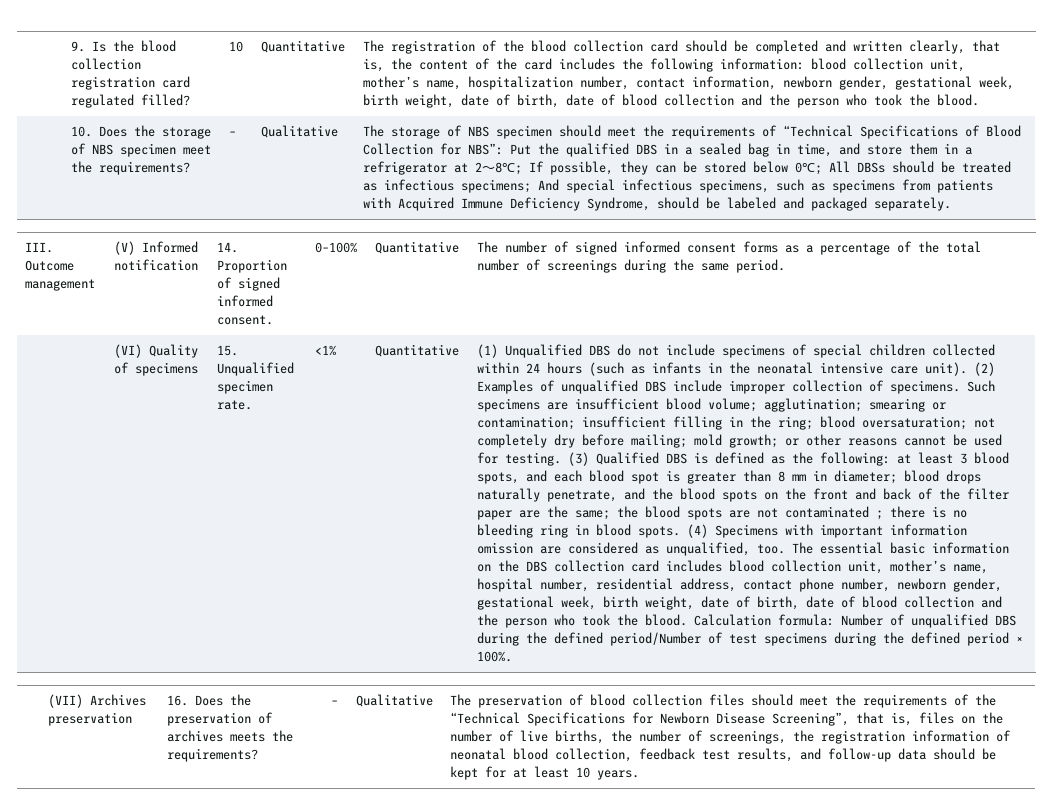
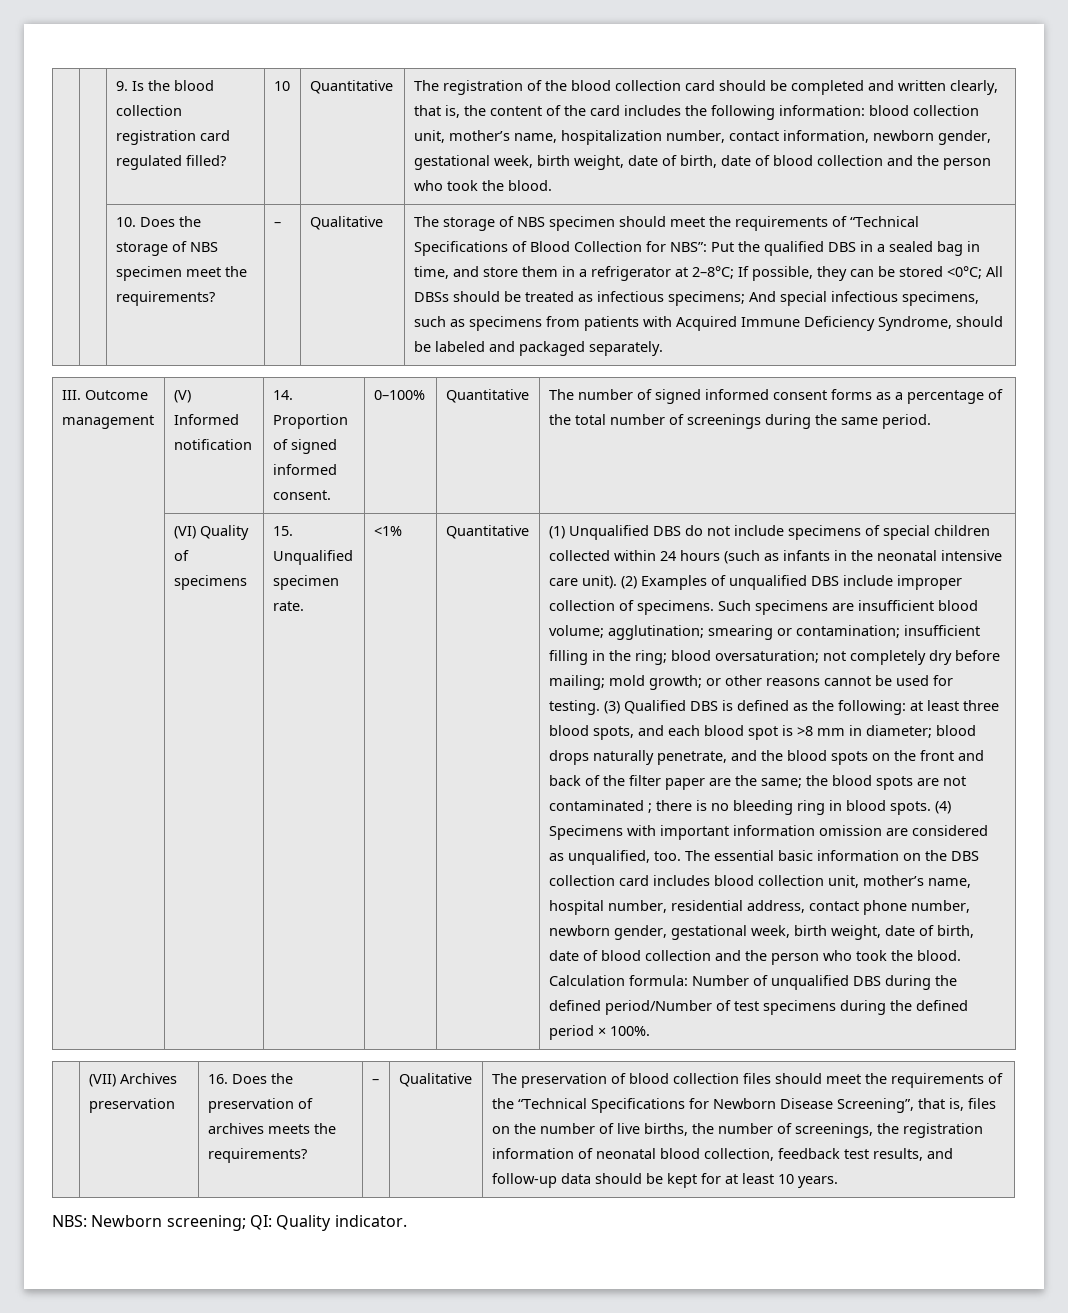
[475,162,523,175] 2～8℃; -> [691,266,734,279] 2–8°C;
[753,161,823,175] below 0℃; -> [946,266,982,279] <0°C;
[960,453,968,464] 3 -> [962,700,999,711] three
[687,470,786,484] greater than 8 -> [796,726,813,736] >8
(640, 775) none -> [52,1215,407,1231] // NBS: Newborn screening; QI: Quality indicator.

